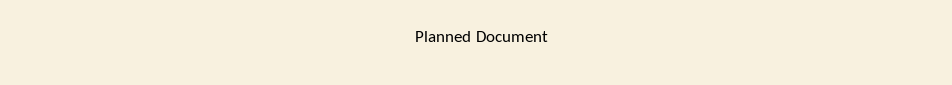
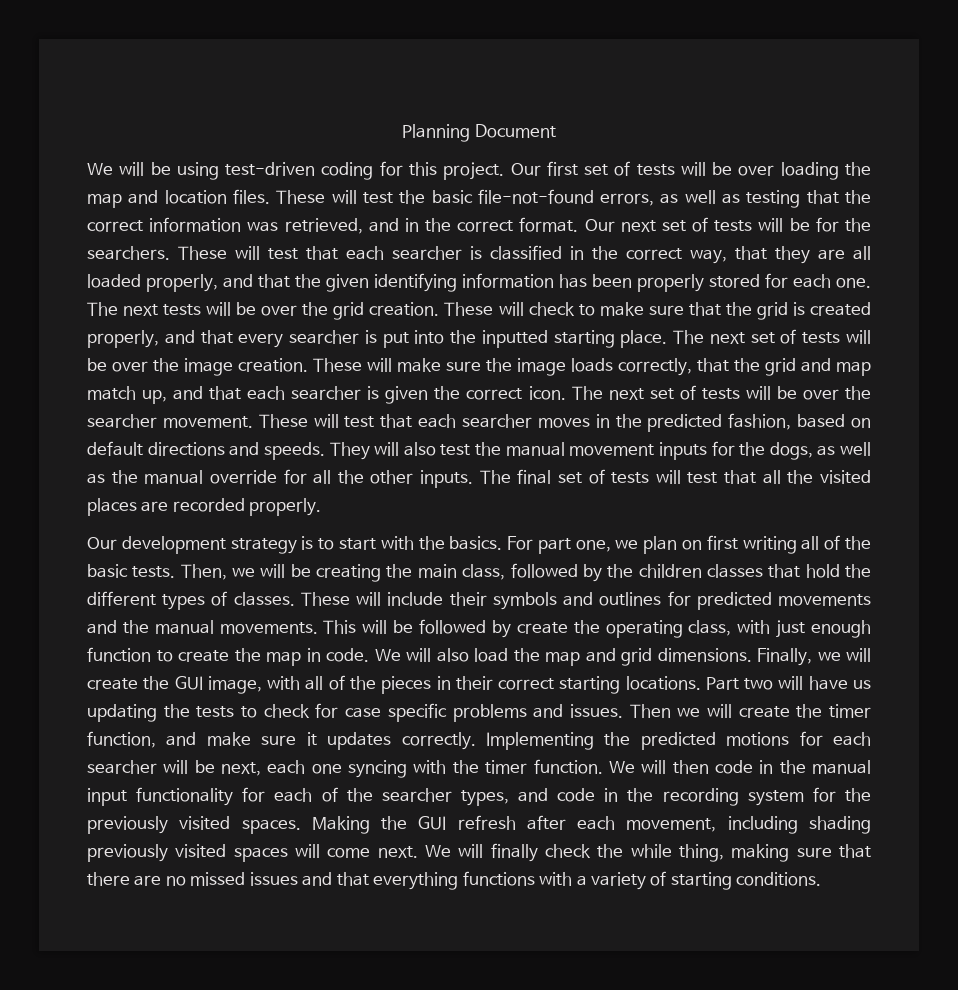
[415,31,472,42] Planned -> [402,124,471,142] Planning
(548, 36) none -> [87,161,872,180] [87,189,871,208] [87,217,871,234] [87,245,871,264] [87,273,871,292] [87,302,872,320] [87,329,871,348] [87,358,872,376] [87,385,872,404] [87,413,871,432] [87,441,871,460] [87,469,872,488] [87,498,322,516] [87,535,871,554] [87,563,872,582] [87,591,871,610] [87,619,871,638] [87,647,871,666] [87,675,872,694] [87,703,871,722] [87,731,871,750] [87,759,872,778] [87,787,871,806] [87,815,871,834] [87,843,872,862] [87,871,822,890] // We will be using test-driven coding for this project. Our first set of tests will be over loading the map and location files. These will test the basic file-not-found errors, as well as testing that the correct information was retrieved, and in the correct format. Our next set of tests will be for the searchers. These will test that each searcher is classified in the correct way, that they are all loaded properly, and that the given identifying information has been properly stored for each one. The next tests will be over the grid creation. These will check to make sure that the grid is created properly, and that every searcher is put into the inputted starting place. The next set of tests will be over the image creation. These will make sure the image loads correctly, that the grid and map match up, and that each searcher is given the correct icon. The next set of tests will be over the searcher movement. These will test that each searcher moves in the predicted fashion, based on default directions and speeds. They will also test the manual movement inputs for the dogs, as well as the manual override for all the other inputs. The final set of tests will test that all the visited places are recorded properly. // Our development strategy is to start with the basics. For part one, we plan on first writing all of the basic tests. Then, we will be creating the main class, followed by the children classes that hold the different types of classes. These will include their symbols and outlines for predicted movements and the manual movements. This will be followed by create the operating class, with just enough function to create the map in code. We will also load the map and grid dimensions. Finally, we will create the GUI image, with all of the pieces in their correct starting locations. Part two will have us updating the tests to check for case specific problems and issues. Then we will create the timer function, and make sure it updates correctly. Implementing the predicted motions for each searcher will be next, each one syncing with the timer function. We will then code in the manual input functionality for each of the searcher types, and code in the recording system for the previously visited spaces. Making the GUI refresh after each movement, including shading previously visited spaces will come next. We will finally check the while thing, making sure that there are no missed issues and that everything functions with a variety of starting conditions.

